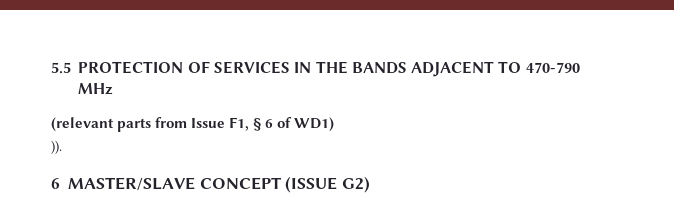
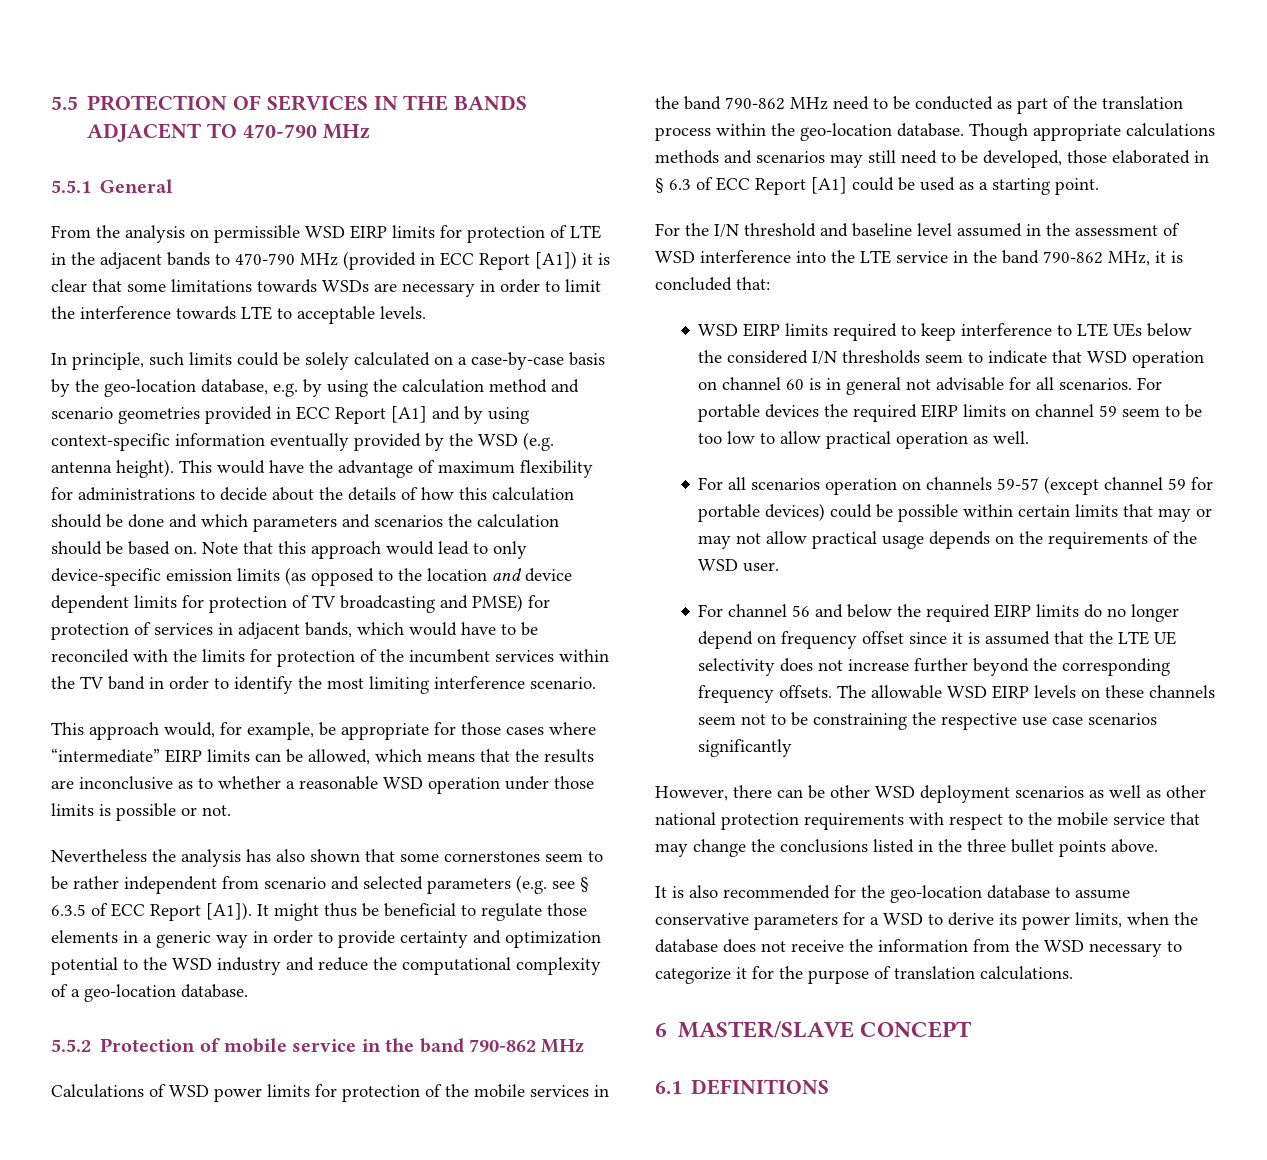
[51,117,335,132] [51,140,62,154] (relevant parts from Issue F1, § 6 of WD1) // )). -> [51,179,174,193] [51,225,601,243] [51,251,610,270] [51,279,601,297] [51,306,426,324] [51,352,605,370] [51,379,579,397] [51,406,529,424] [51,432,554,451] [51,459,593,478] [51,487,574,501] [51,514,559,532] [51,541,527,559] [51,567,572,586] [51,594,550,613] [51,622,538,640] [51,649,609,667] [51,676,596,694] [51,722,596,740] [51,748,594,765] [51,776,594,794] [51,803,231,821] [51,849,603,867] [51,875,589,894] [51,902,587,921] [51,930,601,948] [51,957,601,975] [51,984,248,1002] [51,1038,585,1053] [51,1084,609,1102] [655,96,1183,114] [655,123,1215,141] [655,150,1209,168] [655,177,1099,195] [655,223,1180,238] [655,250,1183,266] [655,277,770,291] [698,323,1193,341] [698,350,1205,368] [698,377,1163,395] [698,404,1203,422] [698,431,1030,449] [698,476,1214,495] [698,503,1213,522] [698,531,1198,549] [698,559,780,572] [698,604,1180,622] [698,631,1177,649] [698,658,1171,676] [698,685,1216,703] [698,712,1158,730] [698,739,793,757] [655,785,1206,803] [655,812,1200,830] [655,839,1158,857] [655,885,1130,903] [655,912,1198,930] [655,939,1182,957] [655,966,1073,984] 5.5.1 General // From the analysis on permissible WSD EIRP limits for protection of LTE in the adjacent bands to 470-790 MHz (provided in ECC Report [A1]) it is clear that some limitations towards WSDs are necessary in order to limit the interference towards LTE to acceptable levels. // In principle, such limits could be solely calculated on a case-by-case basis by the geo-location database, e.g. by using the calculation method and scenario geometries provided in ECC Report [A1] and by using context-specific information eventually provided by the WSD (e.g. antenna height). This would have the advantage of maximum flexibility for administrations to decide about the details of how this calculation should be done and which parameters and scenarios the calculation should be based on. Note that this approach would lead to only device-specific emission limits (as opposed to the location and device dependent limits for protection of TV broadcasting and PMSE) for protection of services in adjacent bands, which would have to be reconciled with the limits for protection of the incumbent services within the TV band in order to identify the most limiting interference scenario. // This approach would, for example, be appropriate for those cases where “intermediate” EIRP limits can be allowed, which means that the results are inconclusive as to whether a reasonable WSD operation under those limits is possible or not. // Nevertheless the analysis has also shown that some cornerstones seem to be rather independent from scenario and selected parameters (e.g. see § 6.3.5 of ECC Report [A1]). It might thus be beneficial to regulate those elements in a generic way in order to provide certainty and optimization potential to the WSD industry and reduce the computational complexity of a geo-location database. // 5.5.2 Protection of mobile service in the band 790-862 MHz // Calculations of WSD power limits for protection of the mobile services in the band 790-862 MHz need to be conducted as part of the translation process within the geo-location database. Though appropriate calculations methods and scenarios may still need to be developed, those elaborated in § 6.3 of ECC Report [A1] could be used as a starting point. // For the I/N threshold and baseline level assumed in the assessment of WSD interference into the LTE service in the band 790-862 MHz, it is concluded that: // WSD EIRP limits required to keep interference to LTE UEs below the considered I/N thresholds seem to indicate that WSD operation on channel 60 is in general not advisable for all scenarios. For portable devices the required EIRP limits on channel 59 seem to be too low to allow practical operation as well. // For all scenarios operation on channels 59-57 (except channel 59 for portable devices) could be possible within certain limits that may or may not allow practical usage depends on the requirements of the WSD user. // For channel 56 and below the required EIRP limits do no longer depend on frequency offset since it is assumed that the LTE UE selectivity does not increase further beyond the corresponding frequency offsets. The allowable WSD EIRP levels on these channels seem not to be constraining the respective use case scenarios significantly // However, there can be other WSD deployment scenarios as well as other national protection requirements with respect to the mobile service that may change the conclusions listed in the three bullet points above. // It is also recommended for the geo-location database to assume conservative parameters for a WSD to derive its power limits, when the database does not receive the information from the WSD necessary to categorize it for the purpose of translation calculations.
[285,176,370,193] (ISSUE G2) -> [655,1079,830,1095] // 6.1 DEFINITIONS

